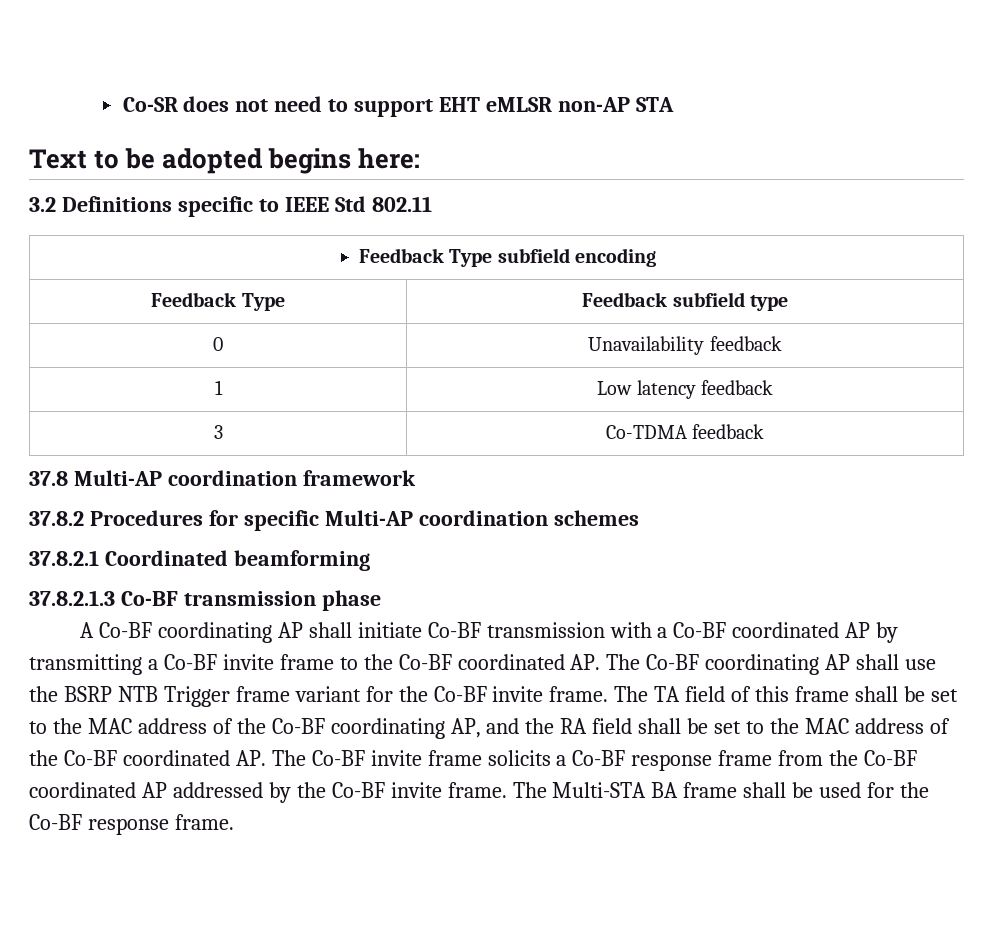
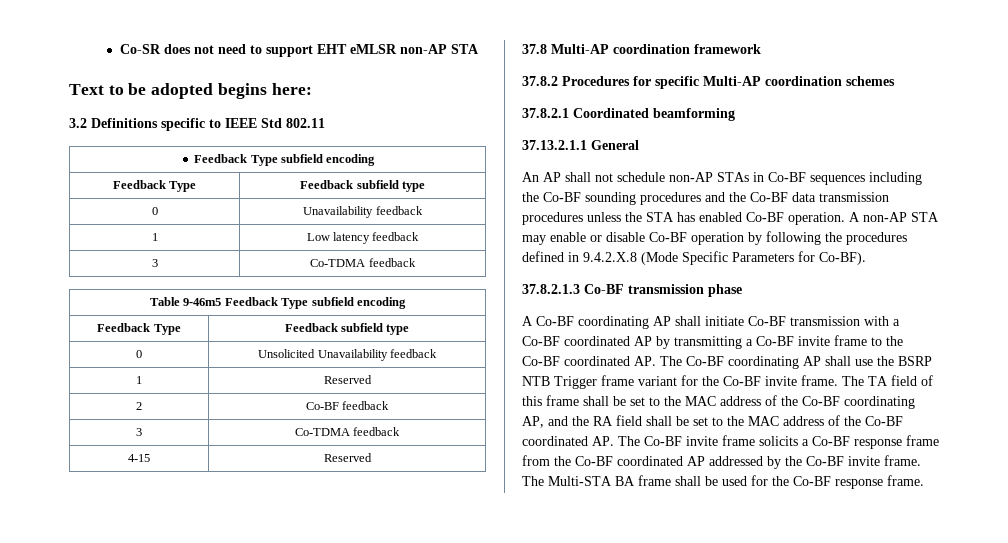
(765, 431) none -> [150,297,406,309] [97,323,181,335] [284,323,410,335] [136,350,142,358] [258,349,437,361] [136,376,142,384] [323,375,372,384] [136,402,142,410] [305,401,390,410] [136,428,142,436] [294,427,401,436] [128,454,150,462] [323,453,372,462] // Table 9-46m5 Feedback Type subfield encoding // Feedback Type | Feedback subfield type // 0 | Unsolicited Unavailability feedback // 1 | Reserved // 2 | Co-BF feedback // 3 | Co-TDMA feedback // 4-15 | Reserved
(370, 560) none -> [522,140,639,150] [522,172,922,185] [522,192,889,205] [522,212,939,225] [522,231,907,245] [522,251,866,265] // 37.13.2.1.1 General // An AP shall not schedule non-AP STAs in Co-BF sequences including the Co-BF sounding procedures and the Co-BF data transmission procedures unless the STA has enabled Co-BF operation. A non-AP STA may enable or disable Co-BF operation by following the procedures defined in 9.4.2.X.8 (Mode Specific Parameters for Co-BF).

